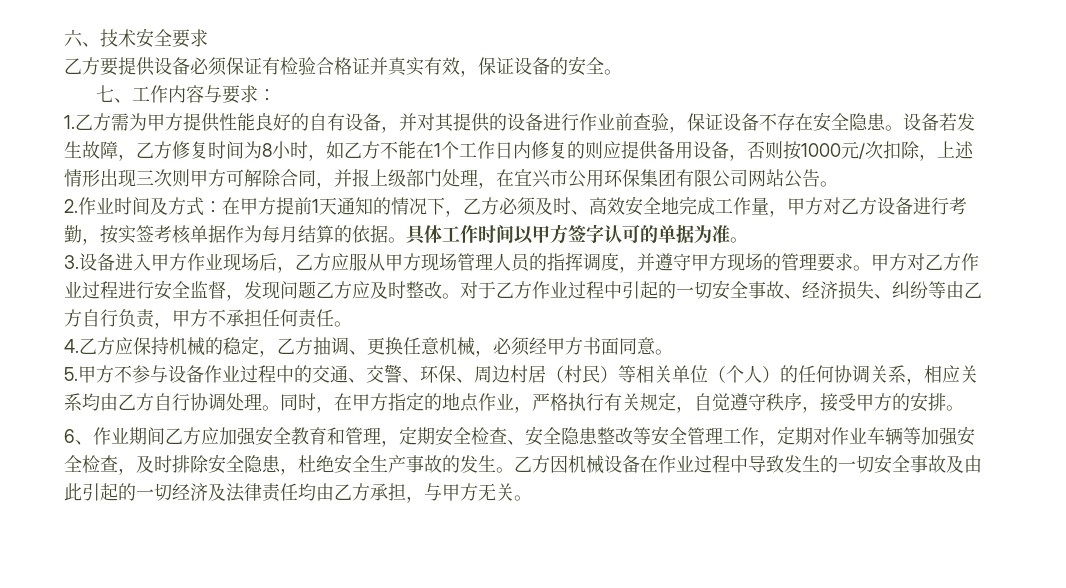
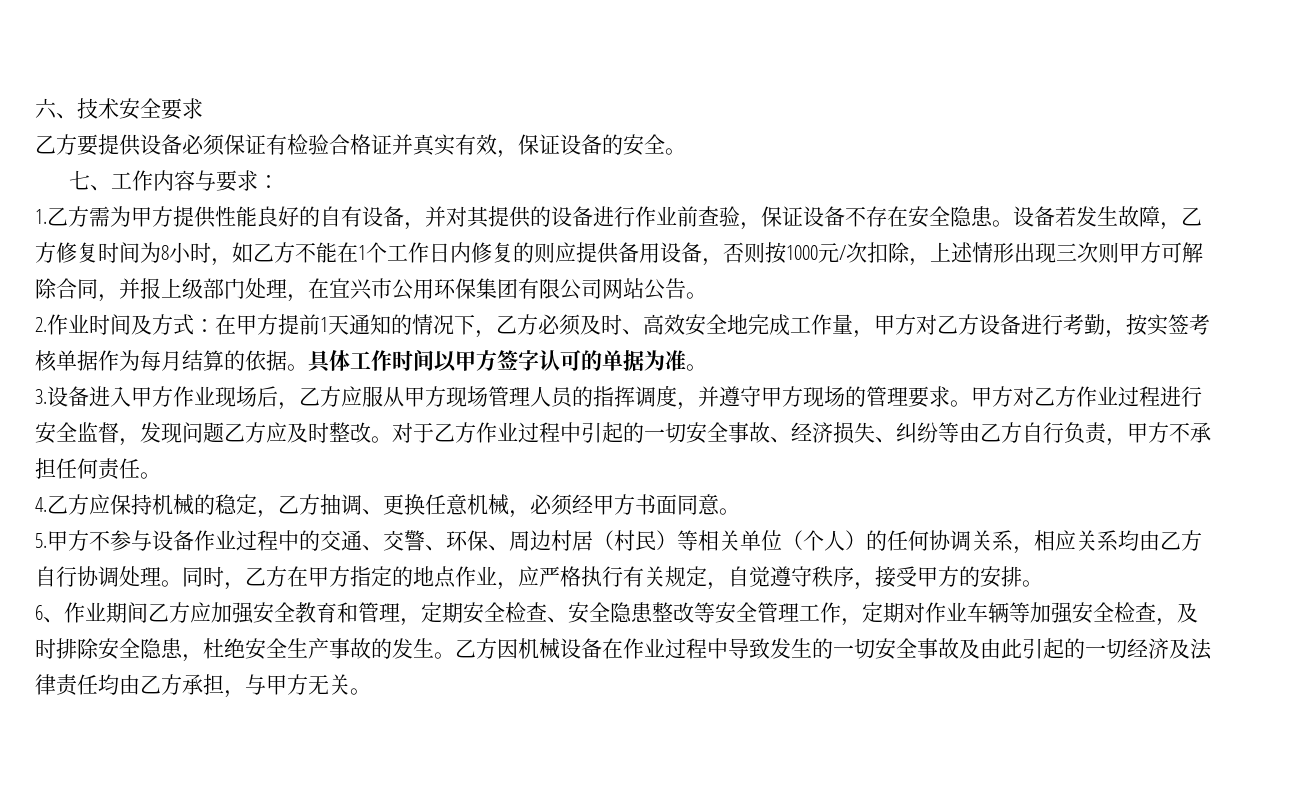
(334, 409) none -> [245,566,287,587] 乙方
(532, 409) none -> [518,566,539,587] 应

